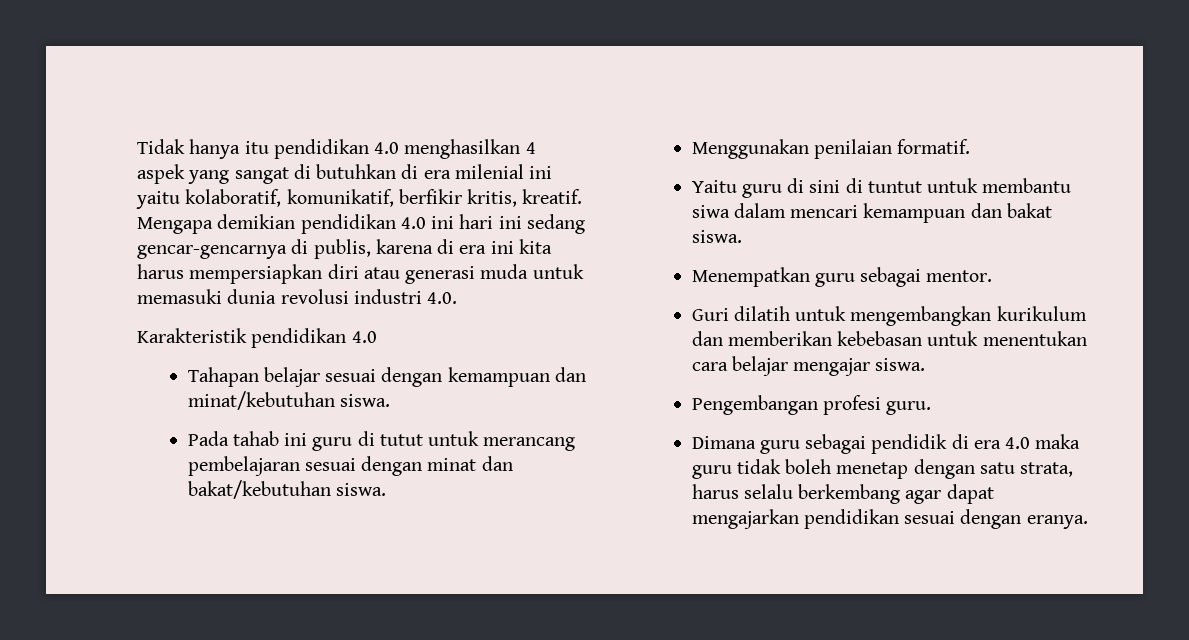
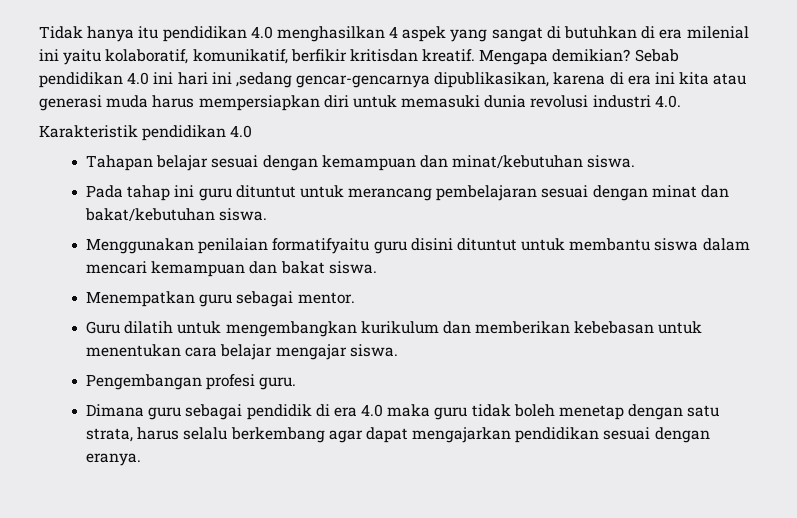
[467,189,518,207] kritis, -> [349,49,418,62] kritisdan
[217,214,296,229] demikian -> [552,49,679,62] demikian? Sebab
[526,214,585,234] [137,239,371,259] sedang gencar-gencarnya di publis, -> [235,72,550,88] ,sedang gencar-gencarnya dipublikasikan,
[137,264,529,284] harus mempersiapkan diri atau generasi muda -> [713,73,747,85] [39,95,349,111] atau generasi muda harus mempersiapkan diri
[232,431,279,446] tahab -> [127,185,171,201] tahap
[357,431,423,446] di tutut -> [235,185,296,198] dituntut
[897,139,971,154] [691,178,922,198] formatif. // Yaitu guru di sini di tuntut -> [272,238,517,254] formatifyaitu guru disini dituntut
[691,205,730,218] siwa -> [654,238,699,251] siswa
[691,308,729,321] Guri -> [85,321,120,334] Guru

